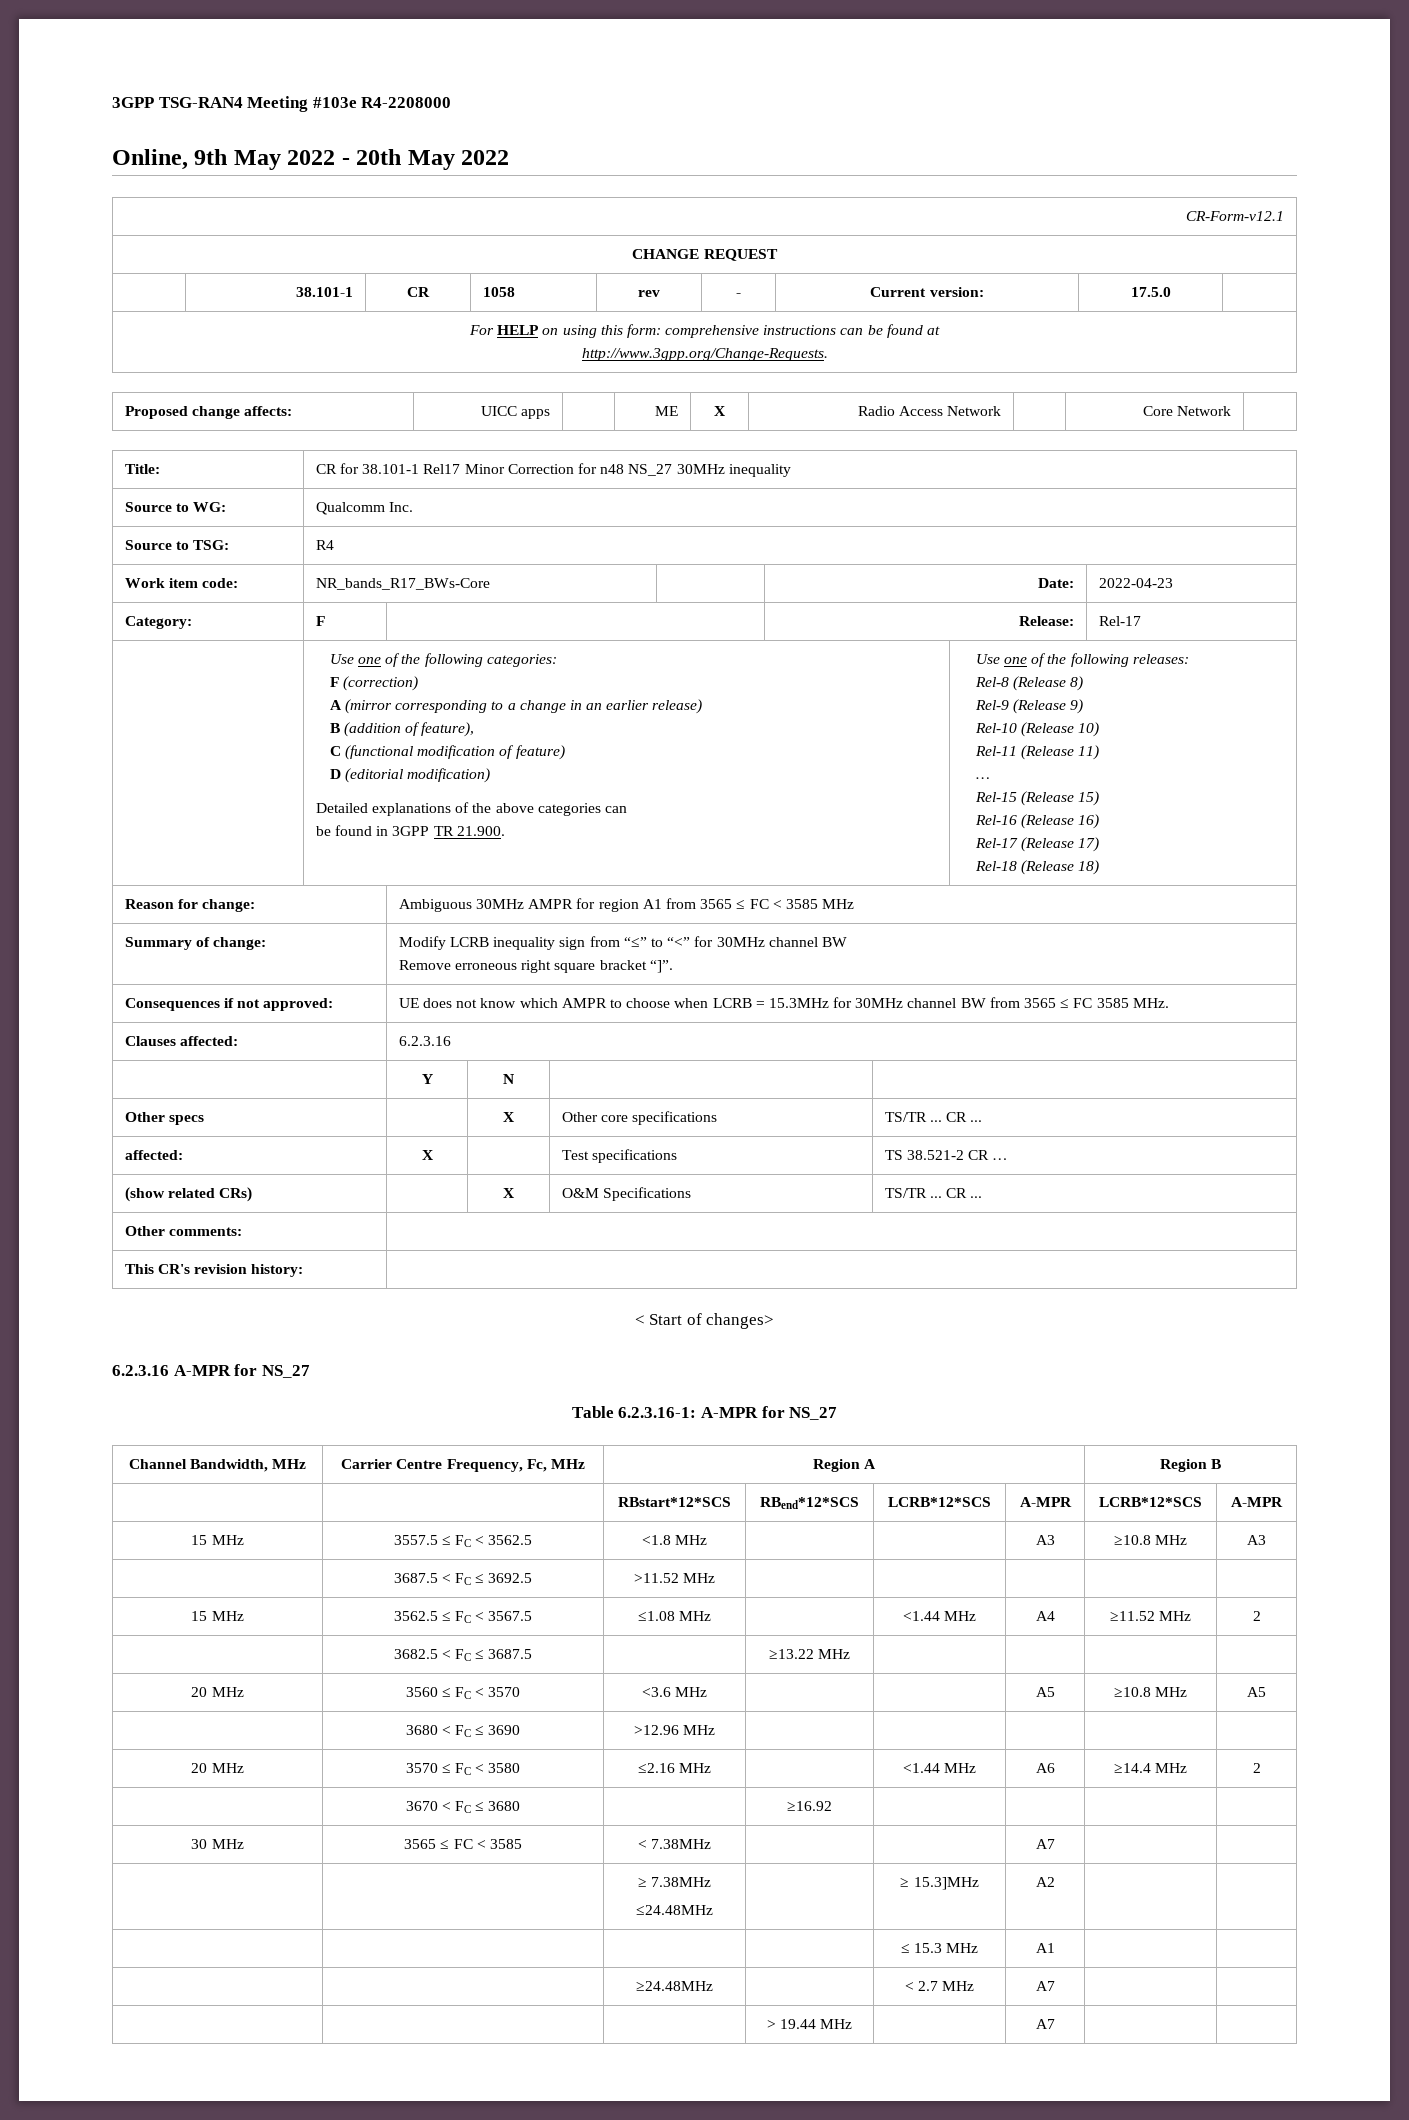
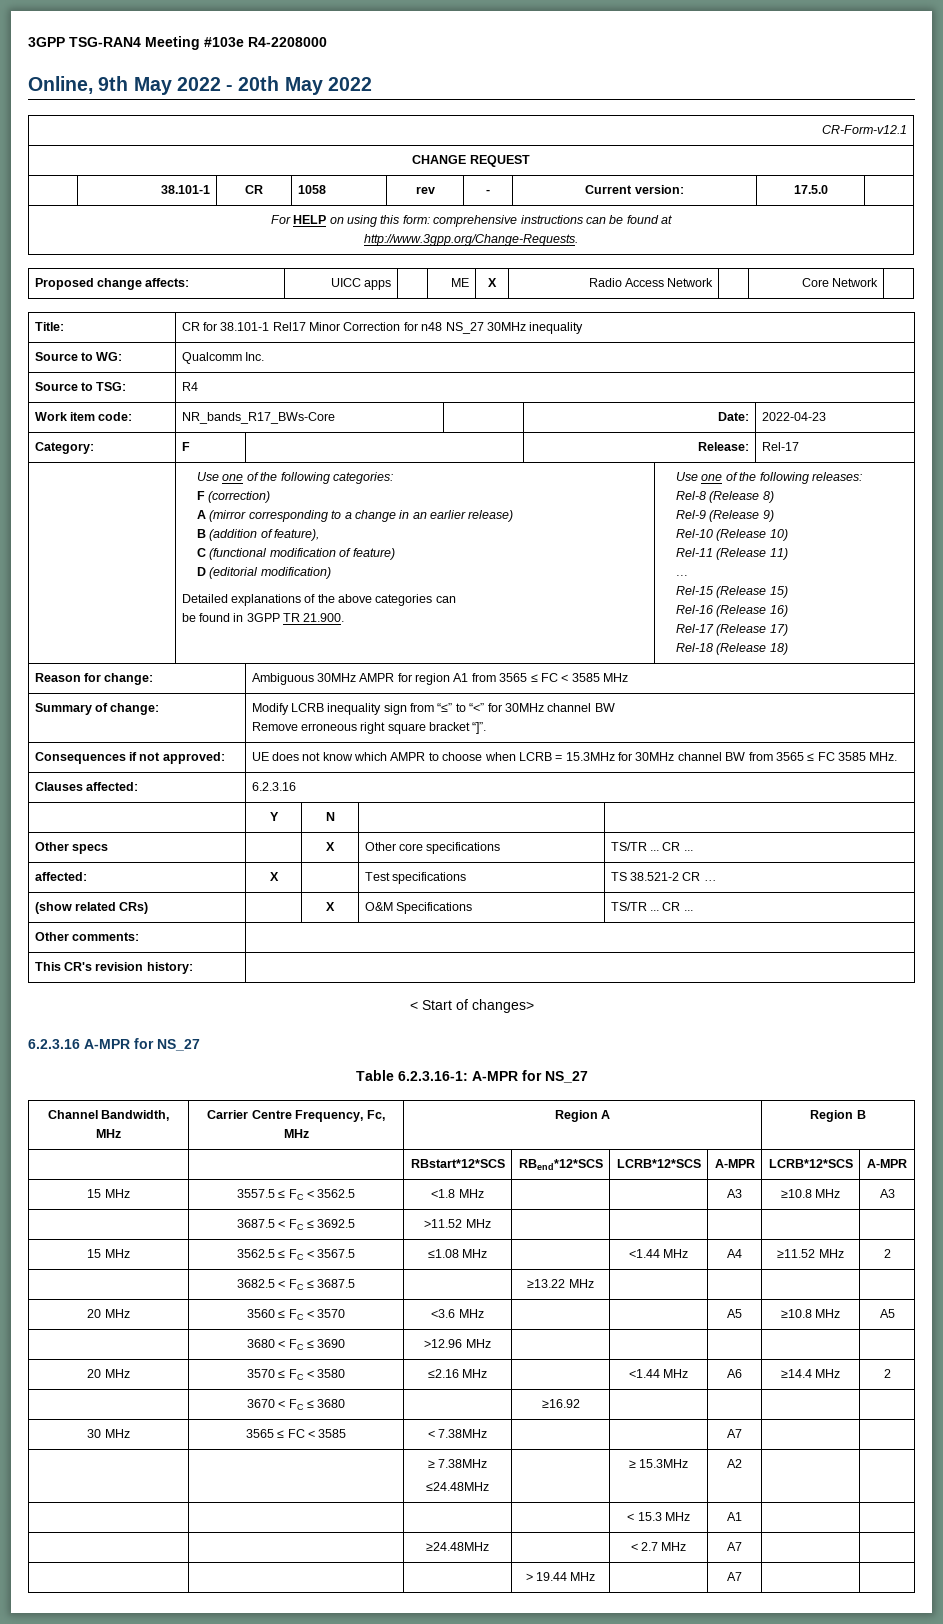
[913,1877,979,1890] 15.3]MHz -> [639,1459,689,1468] 15.3MHz
[900,1943,910,1953] ≤ -> [627,1513,635,1521] <

